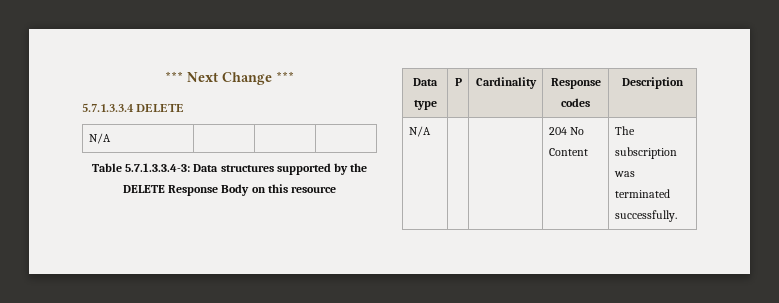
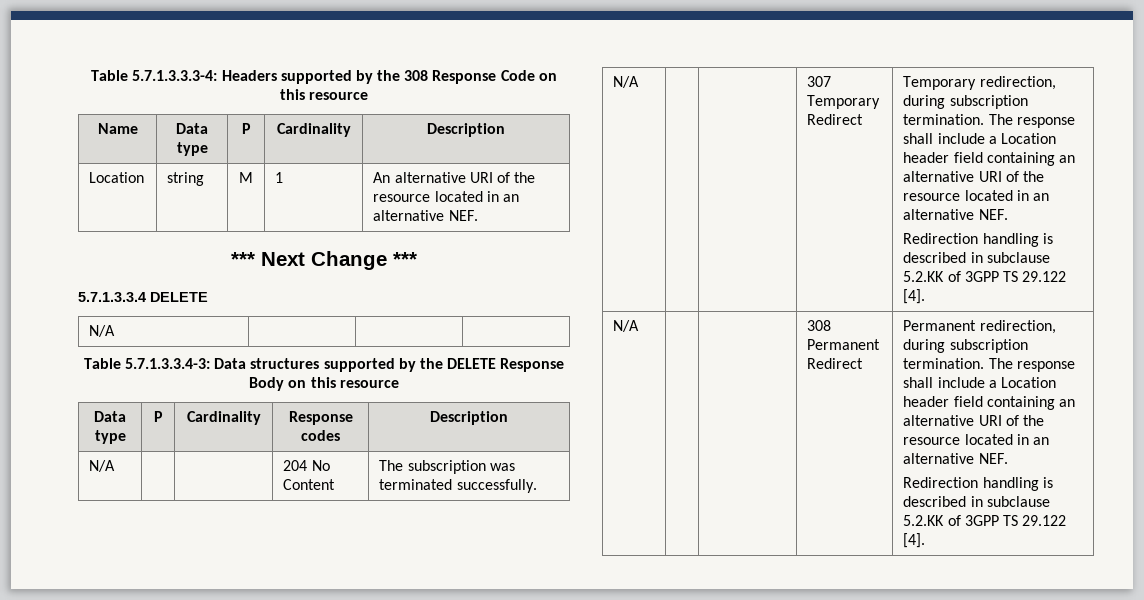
(165, 76) none -> [91,70,557,84] [279,89,369,100] [97,123,138,134] [176,123,208,134] [176,142,208,156] [241,123,251,134] [276,123,351,137] [427,123,505,137] [89,172,145,183] [167,172,205,186] [239,172,253,183] [275,172,284,183] [373,172,536,183] [373,191,519,202] [373,210,478,221] Table 5.7.1.3.3.3-4: Headers supported by the 308 Response Code on this resource // Name | Data type | P | Cardinality | Description // Location | string | M | 1 | An alternative URI of the resource located in an alternative NEF. //
(677, 216) none -> [613,76,640,88] [807,76,832,87] [807,95,881,109] [807,114,864,125] [903,76,1056,90] [903,95,1028,109] [903,114,1075,128] [903,133,1056,144] [903,152,1075,166] [903,171,1044,182] [903,190,1049,201] [903,209,1008,220] [903,233,1053,247] [903,252,1050,263] [903,271,1067,282] [903,289,926,304] [613,320,640,332] [807,320,832,331] [807,339,881,350] [807,358,864,369] [903,320,1056,334] [903,339,1028,353] [903,358,1075,372] [903,377,1056,388] [903,396,1075,410] [903,415,1044,426] [903,434,1049,445] [903,453,1008,464] [903,477,1053,491] [903,496,1050,507] [903,515,1067,526] [903,533,926,548] // N/A | | | 307 Temporary Redirect | Temporary redirection, during subscription termination. The response shall include a Location header field containing an alternative URI of the resource located in an alternative NEF. // Redirection handling is described in subclause 5.2.KK of 3GPP TS 29.122 [4]. // N/A | | | 308 Permanent Redirect | Permanent redirection, during subscription termination. The response shall include a Location header field containing an alternative URI of the resource located in an alternative NEF. // Redirection handling is described in subclause 5.2.KK of 3GPP TS 29.122 [4].

